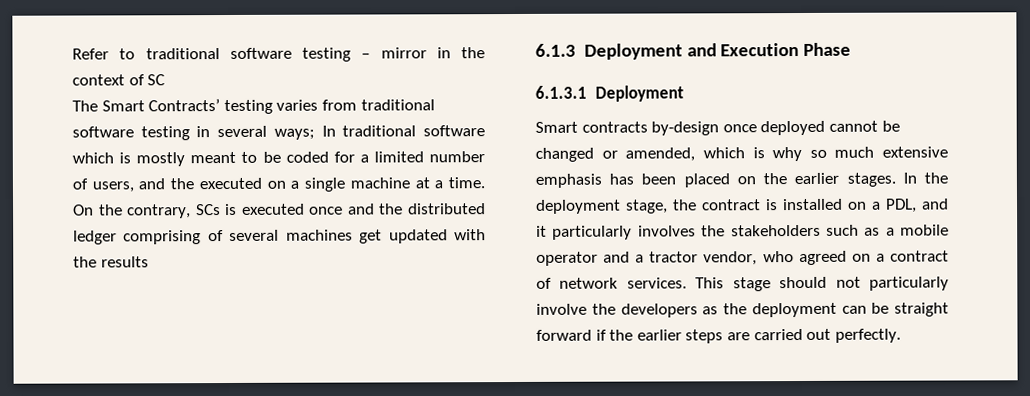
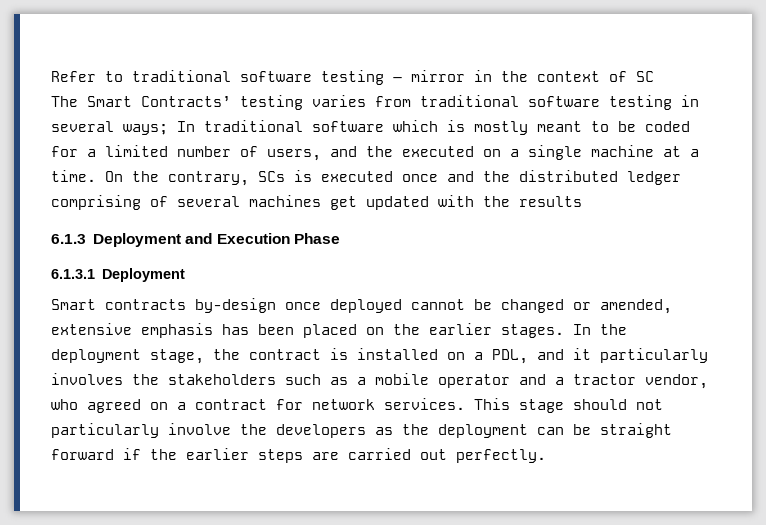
[702,146,875,162] which is why so much -> (672, 306) none
[536,277,552,289] of -> [276,399,303,410] for

